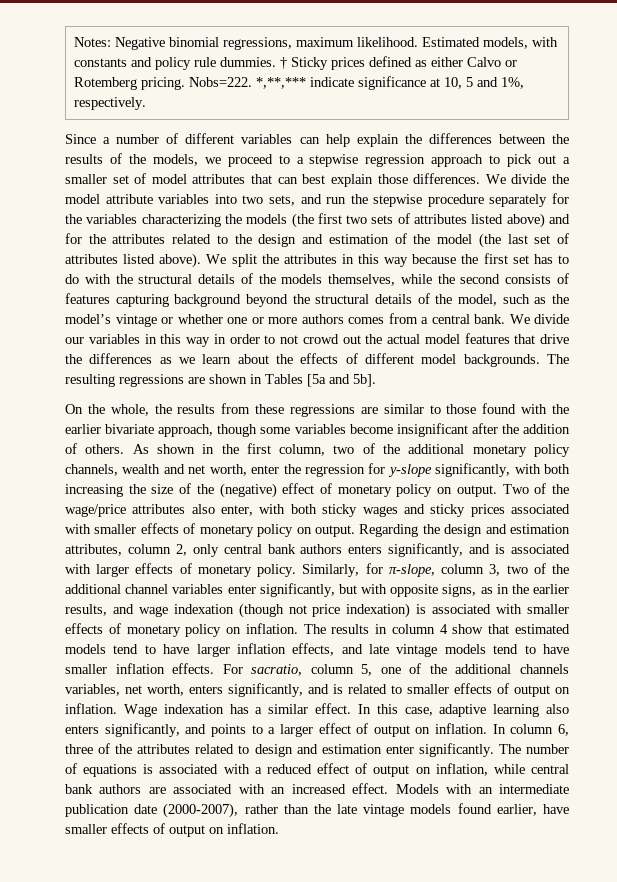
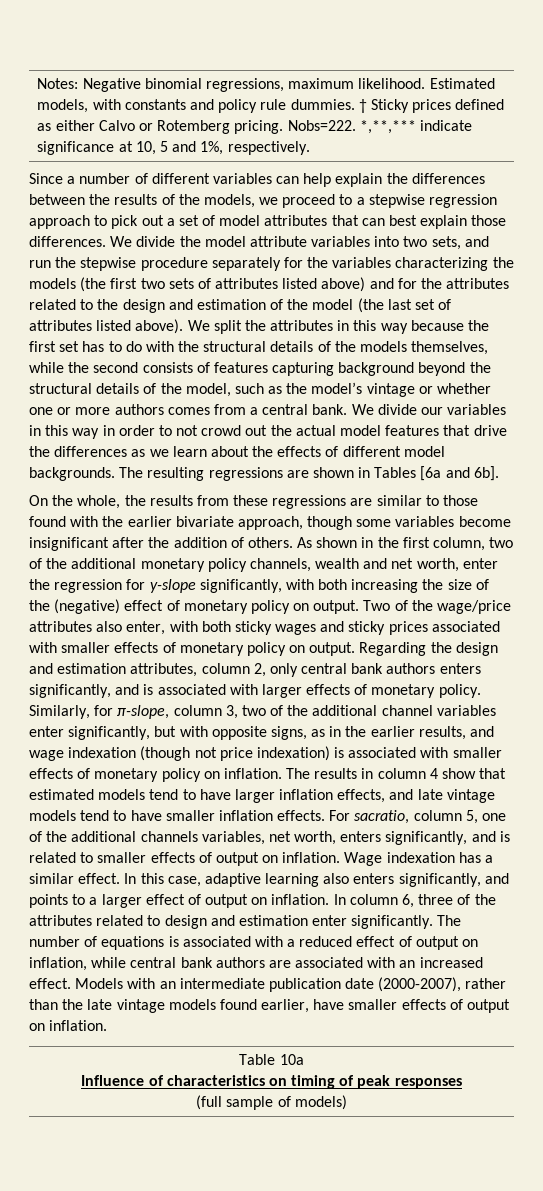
[65,174,107,184] smaller -> (175, 222) none
[307,374,376,387] [5a and 5b]. -> [420,466,499,481] [6a and 6b].
(279, 828) none -> [239,1054,304,1065] [81,1075,462,1089] [196,1095,347,1110] // Table 10a // Influence of characteristics on timing of peak responses // (full sample of models)

